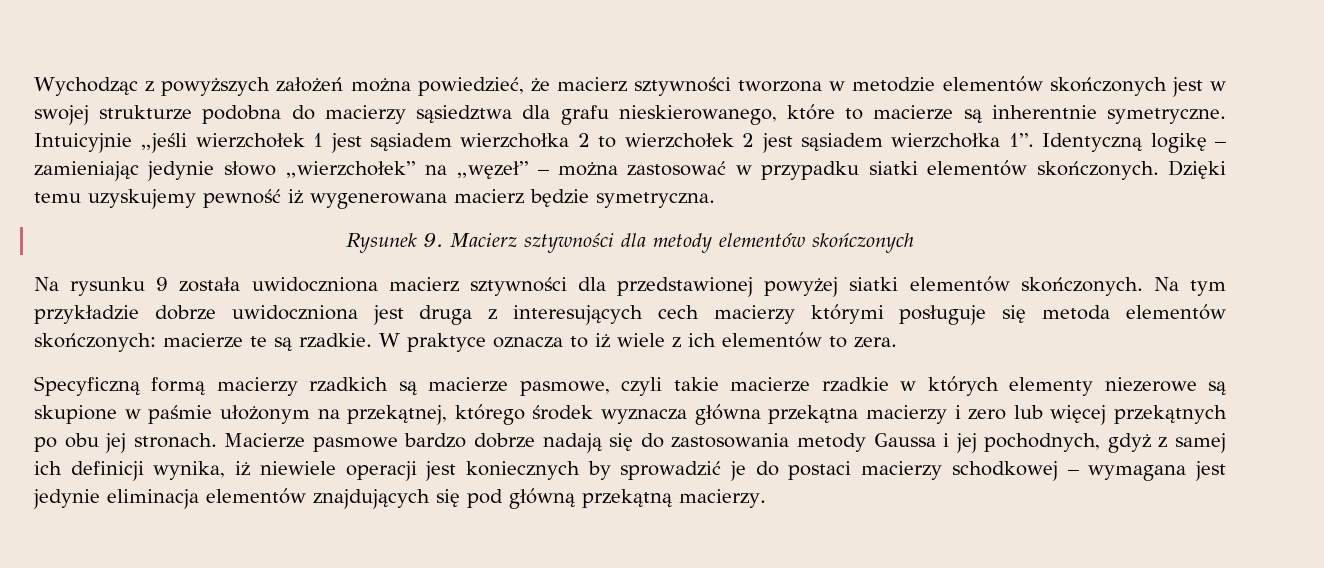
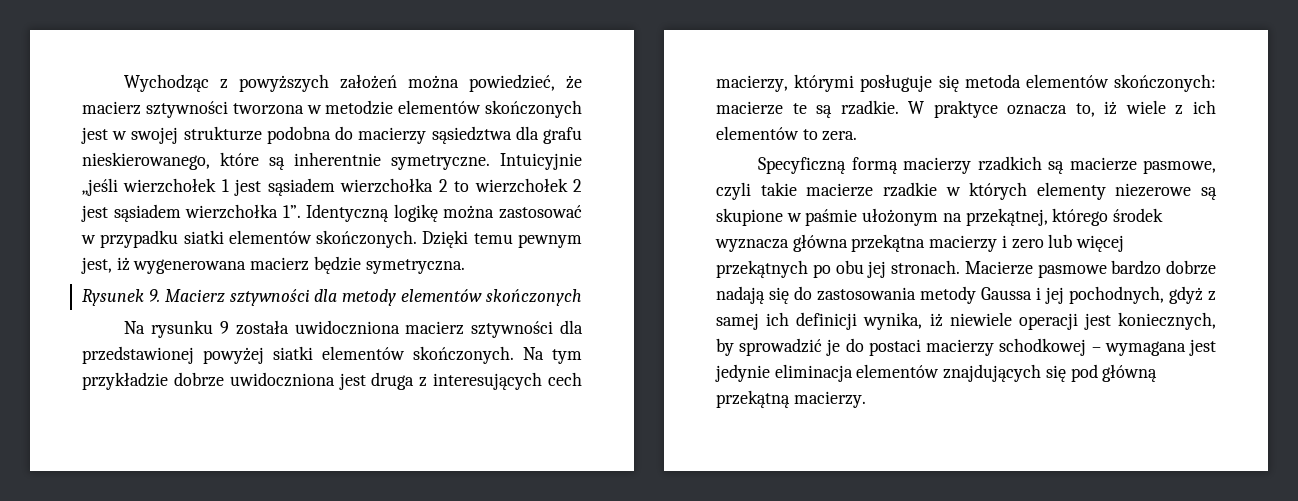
[845,105,954,120] to macierze -> (259, 159) none
[1215,141,1226,147] [34,161,549,181] – zamieniając jedynie słowo „wierzchołek” na „węzeł” – -> (438, 213) none
[88,189,281,209] uzyskujemy pewność -> [518,234,582,248] [81,257,112,274] pewnym jest,
[713,305,795,324] macierzy -> [716,75,788,92] macierzy,
[570,336,588,348] to -> [1075,103,1095,117] to,
[465,461,580,480] koniecznych -> [1118,312,1216,330] koniecznych,

